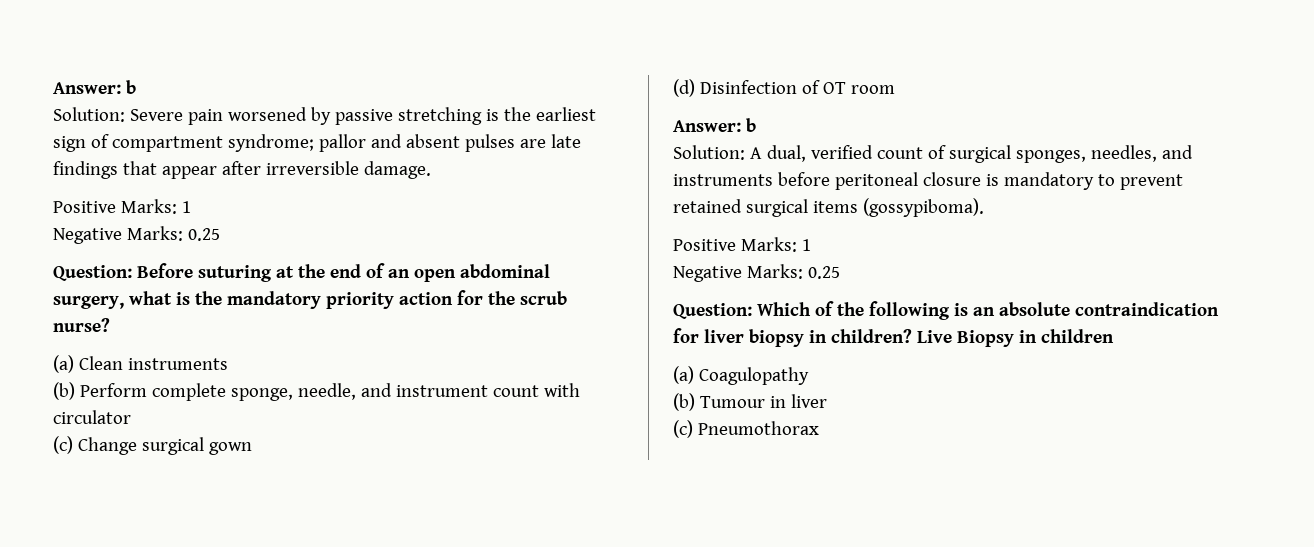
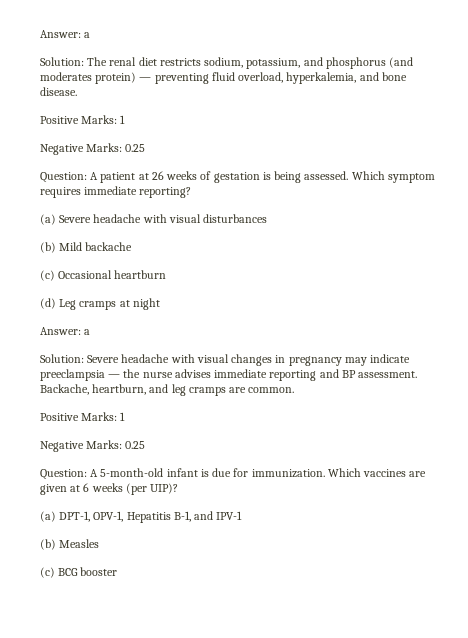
[53,80,136,94] [53,107,596,125] [53,134,581,152] [53,161,431,179] [53,199,191,214] [53,226,220,244] [53,263,550,282] [53,290,567,309] [53,318,110,332] [53,355,228,373] [53,382,580,401] [53,410,131,424] [53,436,252,455] [673,79,895,97] [673,118,756,132] [673,145,1193,163] [673,172,1183,190] [673,198,984,217] [673,237,811,252] [673,264,840,282] [673,301,1219,320] [673,328,1114,347] [673,366,809,385] [673,393,827,411] [673,420,819,438] Answer: b // Solution: Severe pain worsened by passive stretching is the earliest sign of compartment syndrome; pallor and absent pulses are late findings that appear after irreversible damage. // Positive Marks: 1 // Negative Marks: 0.25 // Question: Before suturing at the end of an open abdominal surgery, what is the mandatory priority action for the scrub nurse? // (a) Clean instruments // (b) Perform complete sponge, needle, and instrument count with circulator // (c) Change surgical gown // (d) Disinfection of OT room // Answer: b // Solution: A dual, verified count of surgical sponges, needles, and instruments before peritoneal closure is mandatory to prevent retained surgical items (gossypiboma). // Positive Marks: 1 // Negative Marks: 0.25 // Question: Which of the following is an absolute contraindication for liver biopsy in children? Live Biopsy in children // (a) Coagulopathy // (b) Tumour in liver // (c) Pneumothorax -> [40,30,91,38] [40,57,414,69] [40,72,407,84] [40,87,77,96] [40,115,126,124] [40,143,146,155] [40,171,435,183] [40,186,192,198] [40,214,268,225] [40,242,133,253] [40,270,167,281] [40,298,160,310] [40,327,91,335] [40,354,411,366] [40,369,418,381] [40,384,295,396] [40,412,126,421] [40,440,146,452] [40,468,427,480] [40,483,179,495] [40,511,243,523] [40,539,100,550] [40,567,118,578] Answer: a // Solution: The renal diet restricts sodium, potassium, and phosphorus (and moderates protein) — preventing fluid overload, hyperkalemia, and bone disease. // Positive Marks: 1 // Negative Marks: 0.25 // Question: A patient at 26 weeks of gestation is being assessed. Which symptom requires immediate reporting? // (a) Severe headache with visual disturbances // (b) Mild backache // (c) Occasional heartburn // (d) Leg cramps at night // Answer: a // Solution: Severe headache with visual changes in pregnancy may indicate preeclampsia — the nurse advises immediate reporting and BP assessment. Backache, heartburn, and leg cramps are common. // Positive Marks: 1 // Negative Marks: 0.25 // Question: A 5-month-old infant is due for immunization. Which vaccines are given at 6 weeks (per UIP)? // (a) DPT-1, OPV-1, Hepatitis B-1, and IPV-1 // (b) Measles // (c) BCG booster

